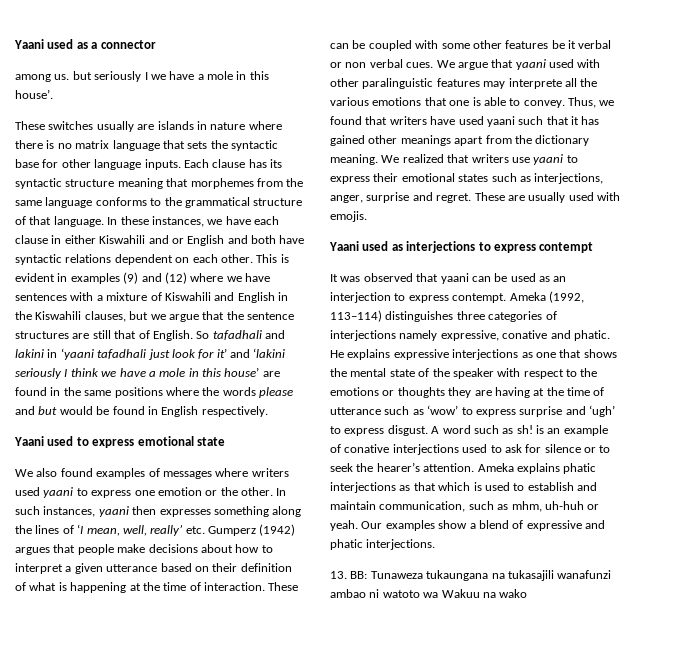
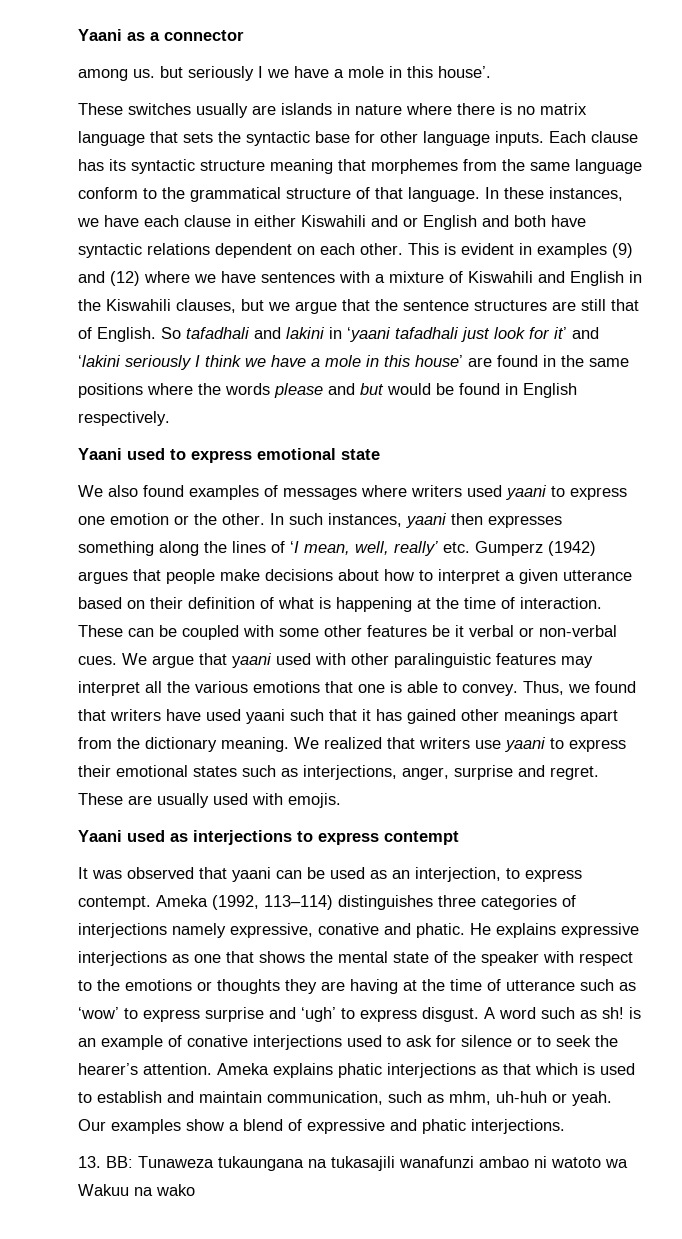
[14,39,74,49] Yaani used -> [78,29,122,41] Yaani
[95,197,147,206] conforms -> [78,187,138,199] conform
[345,59,403,68] non verbal -> [539,625,617,637] non-verbal
[508,78,562,89] interprete -> [78,681,140,696] interpret
[330,292,391,303] interjection -> [415,867,501,882] interjection,

